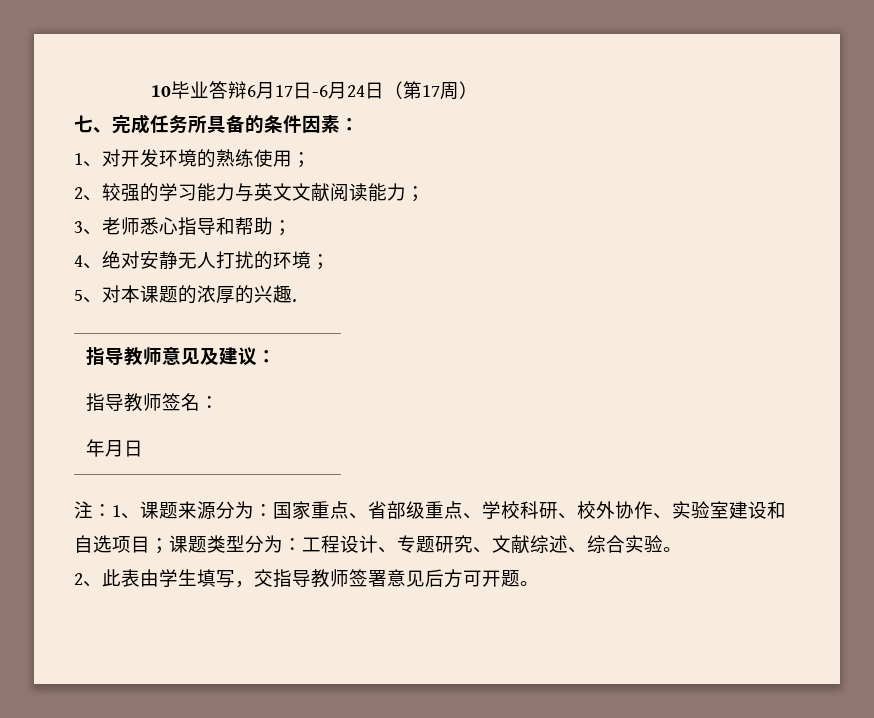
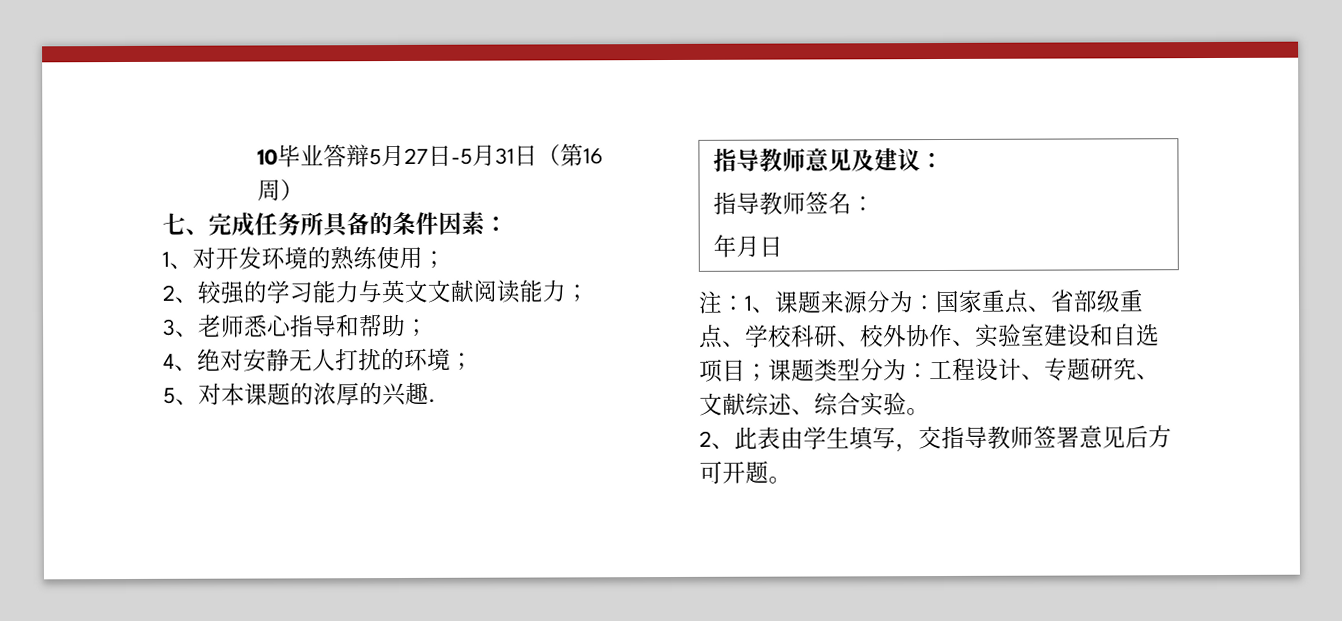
[246,81,440,99] 6月17日-6月24日（第17 -> [368,143,603,167] 5月27日-5月31日（第16

